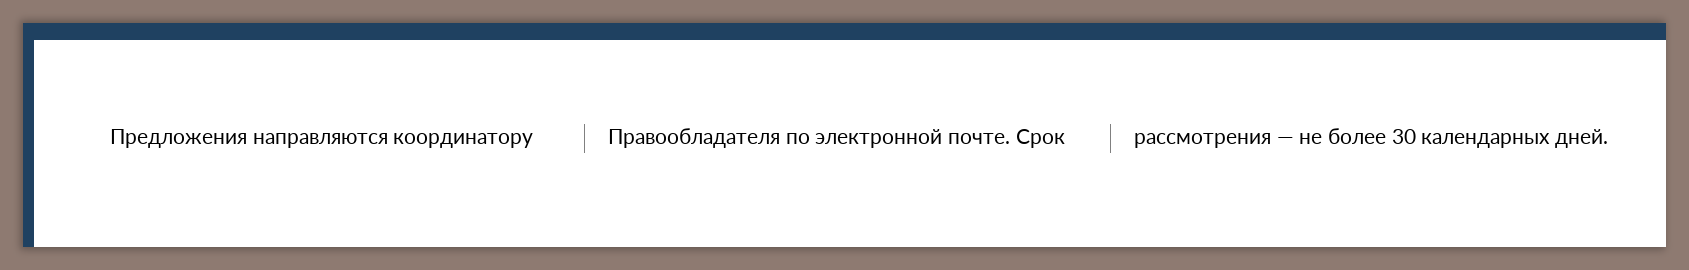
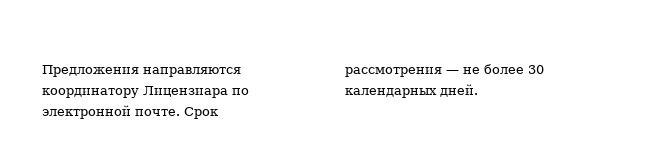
[608,128,780,148] Правообладателя -> [143,86,228,98] Лицензиара

